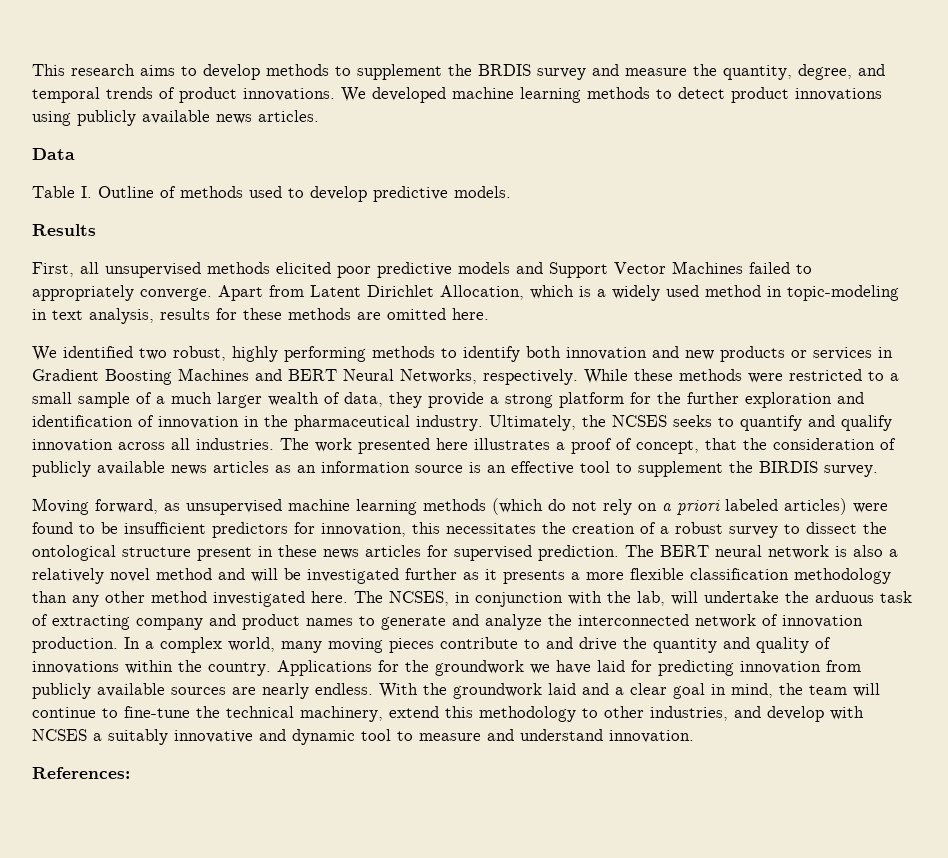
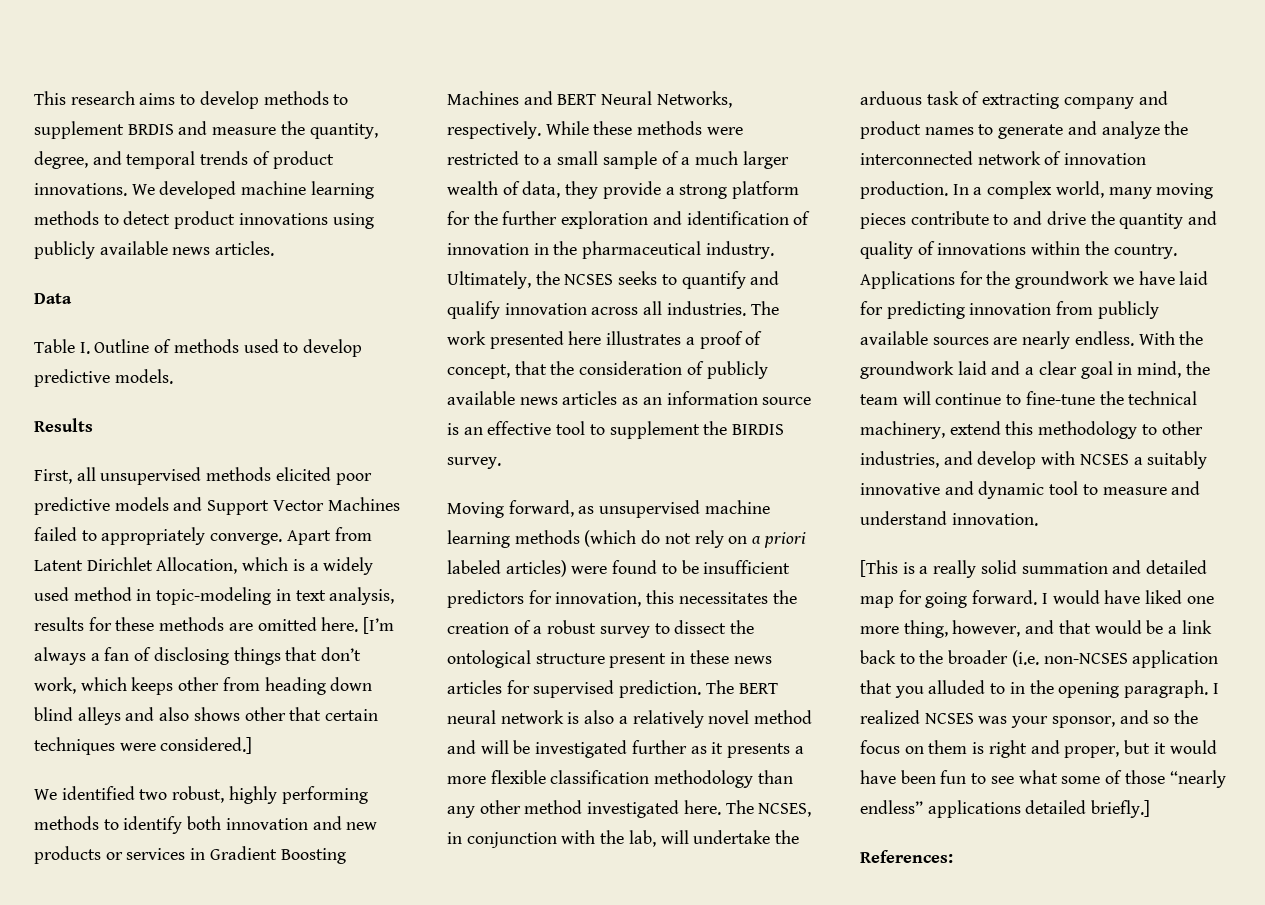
[448,64,586,80] the BRDIS survey -> [127,124,174,135] BRDIS
(489, 314) none -> [363,617,395,634] [34,647,362,665] [34,677,373,695] [34,707,379,725] [34,737,253,755] [I’m always a fan of disclosing things that don’t work, which keeps other from heading down blind alleys and also shows other that certain techniques were considered.]
(694, 736) none -> [860,560,1208,578] [860,590,1214,608] [860,620,1212,638] [860,650,1219,668] [860,680,1219,698] [860,710,1199,728] [860,740,1217,758] [860,770,1226,788] [860,800,1151,818] // [This is a really solid summation and detailed map for going forward. I would have liked one more thing, however, and that would be a link back to the broader (i.e. non-NCSES application that you alluded to in the opening paragraph. I realized NCSES was your sponsor, and so the focus on them is right and proper, but it would have been fun to see what some of those “nearly endless” applications detailed briefly.]

